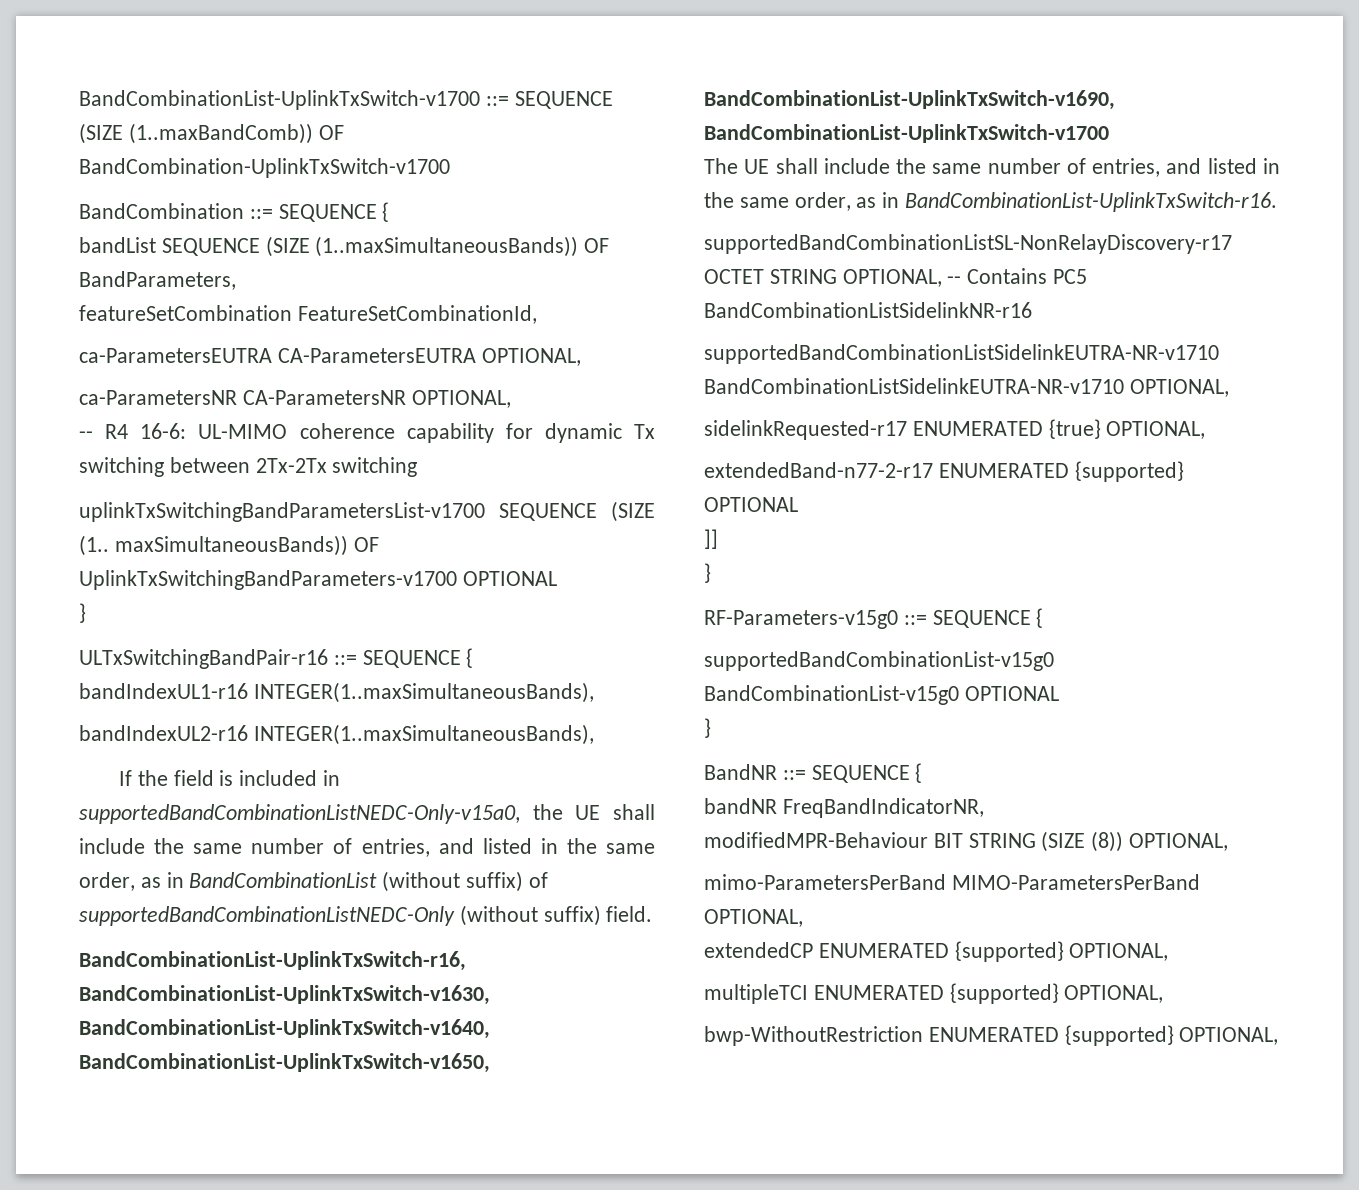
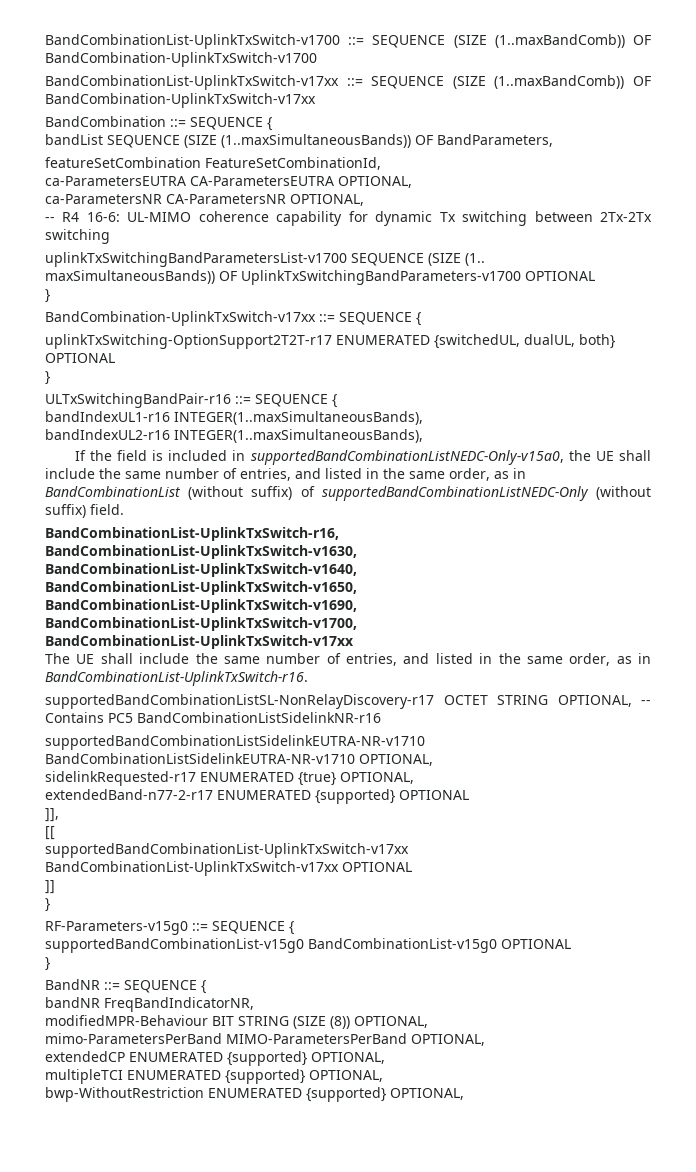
(450, 168) none -> [45,75,652,90] [45,93,316,108] // BandCombinationList-UplinkTxSwitch-v17xx ::= SEQUENCE (SIZE (1..maxBandComb)) OF BandCombination-UplinkTxSwitch-v17xx
(86, 613) none -> [45,311,421,326] [45,334,615,349] [45,353,115,363] [45,371,50,385] // BandCombination-UplinkTxSwitch-v17xx ::= SEQUENCE { // uplinkTxSwitching-OptionSupport2T2T-r17 ENUMERATED {switchedUL, dualUL, both} OPTIONAL // }
[704,124,1109,143] BandCombinationList-UplinkTxSwitch-v1700 -> [45,617,357,631] [45,635,354,649] BandCombinationList-UplinkTxSwitch-v1700, BandCombinationList-UplinkTxSwitch-v17xx
(798, 504) none -> [45,808,59,822] [45,826,55,840] [45,843,409,858] [45,861,412,876] // ]], // [[ // supportedBandCombinationList-UplinkTxSwitch-v17xx BandCombinationList-UplinkTxSwitch-v17xx OPTIONAL

